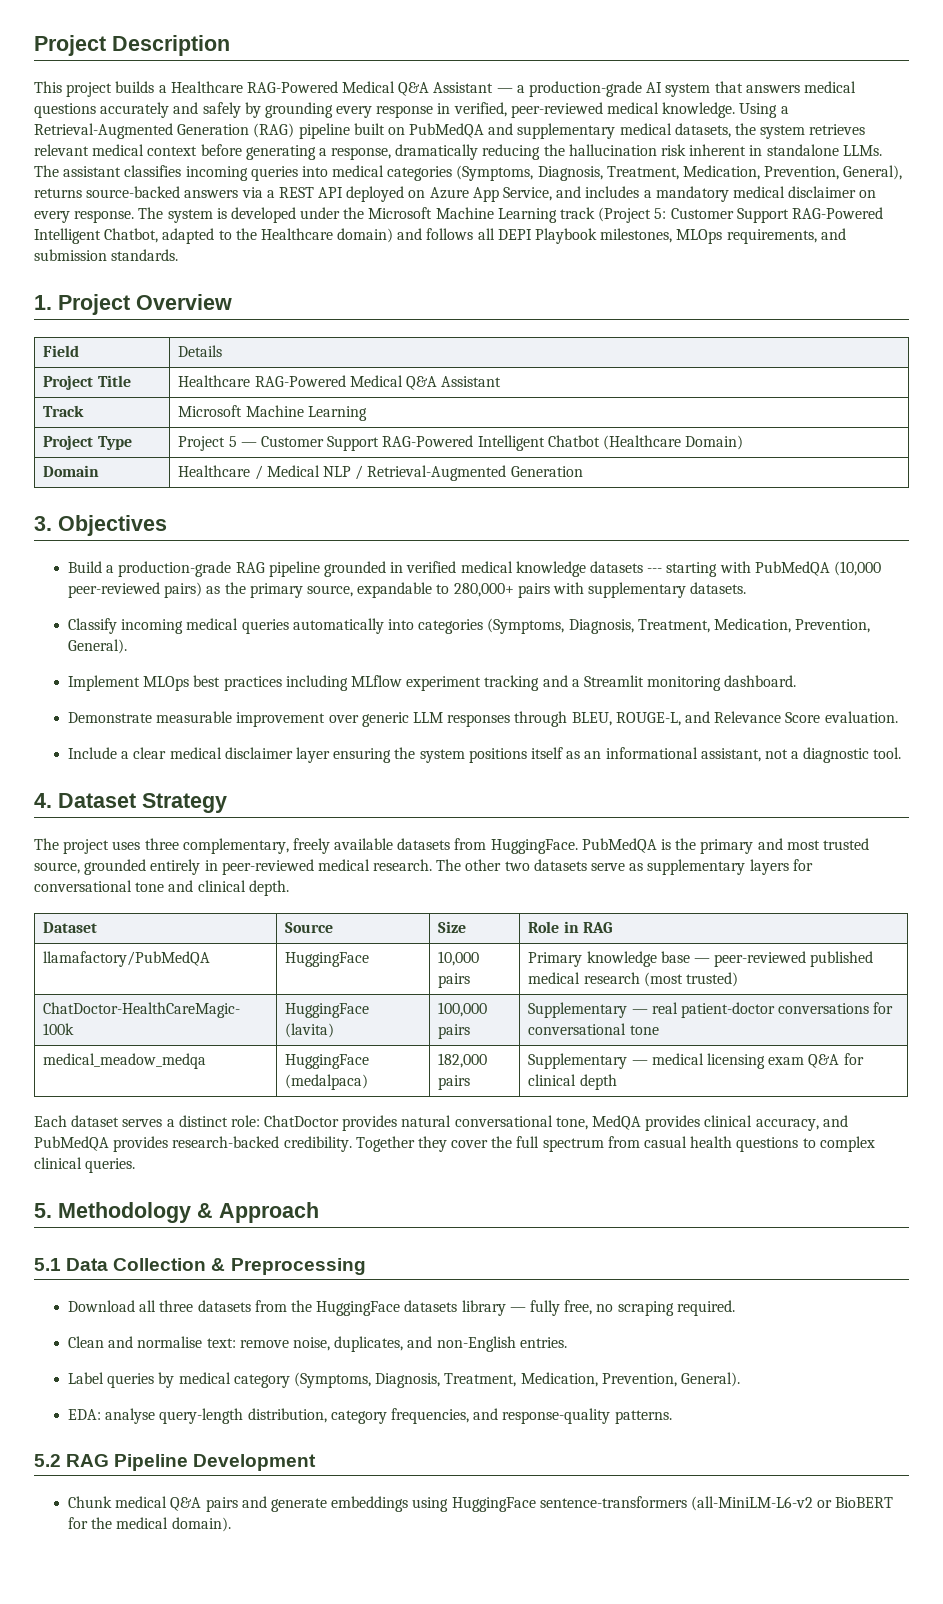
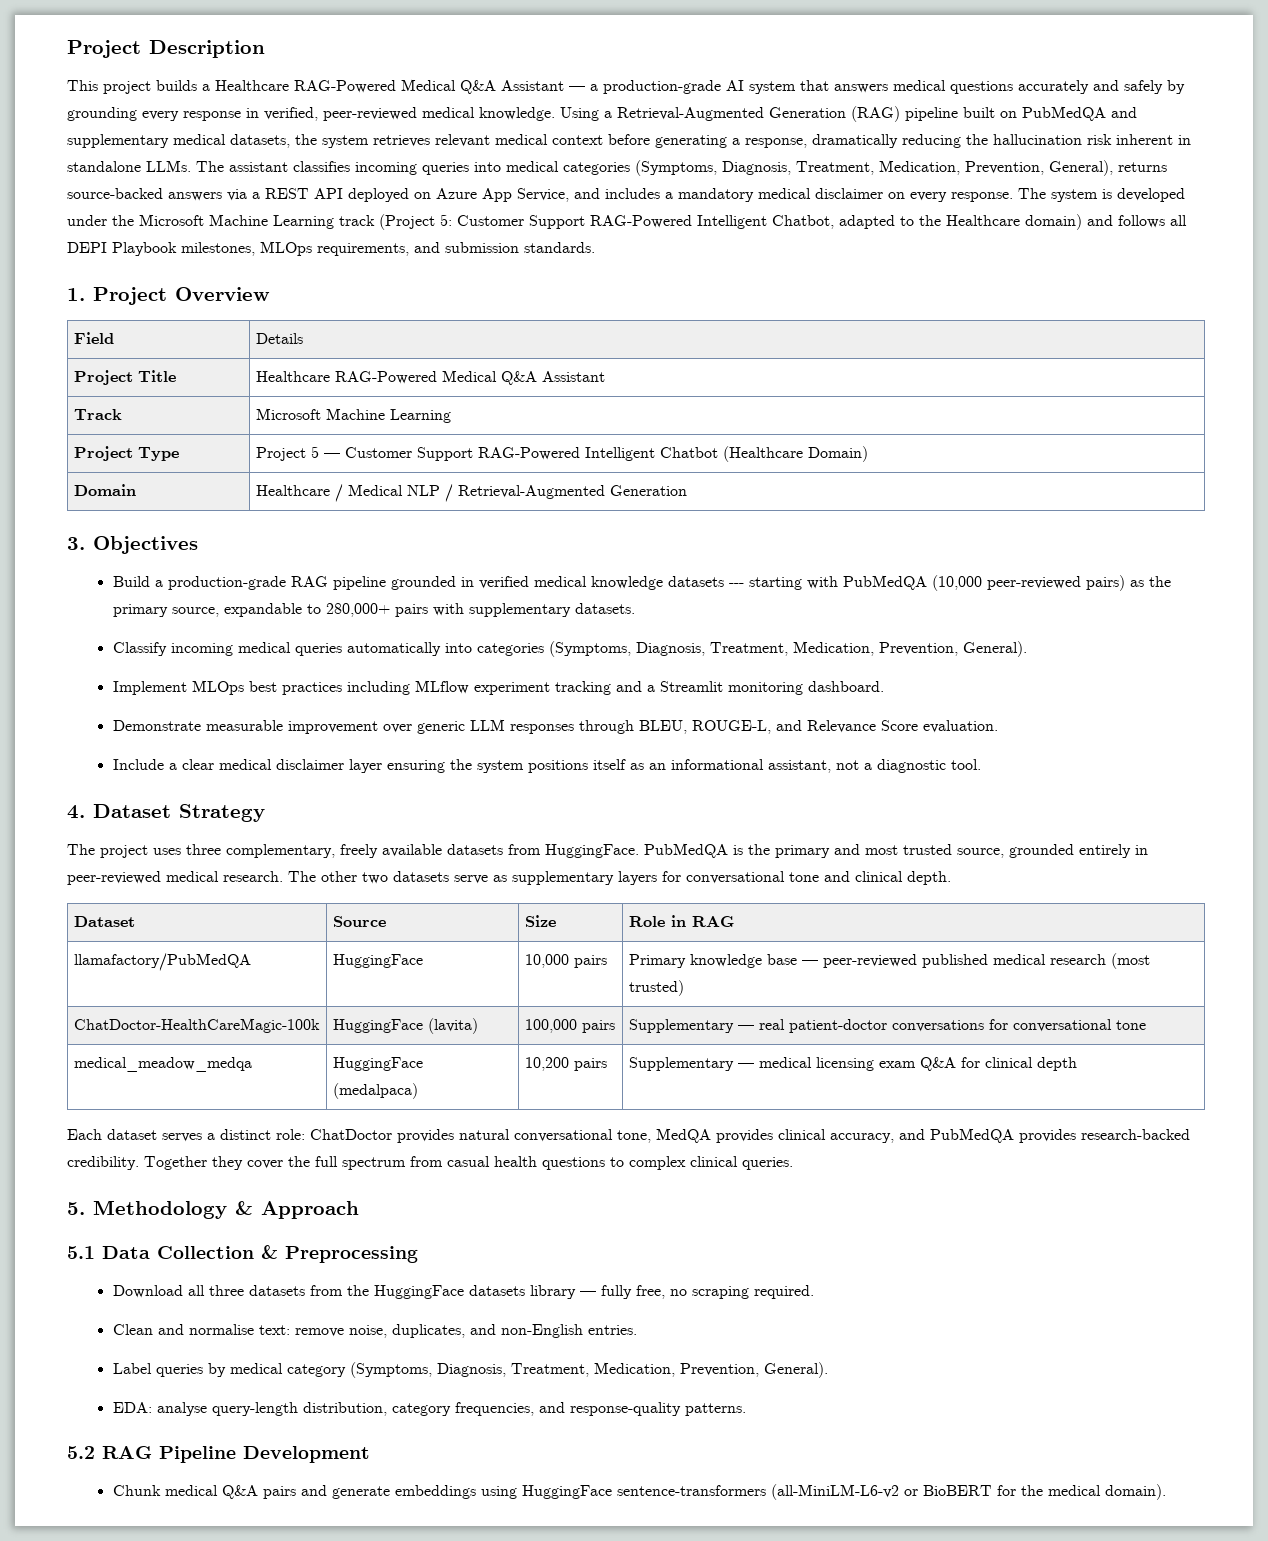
[438,1053,488,1068] 182,000 -> [525,1057,570,1071] 10,200

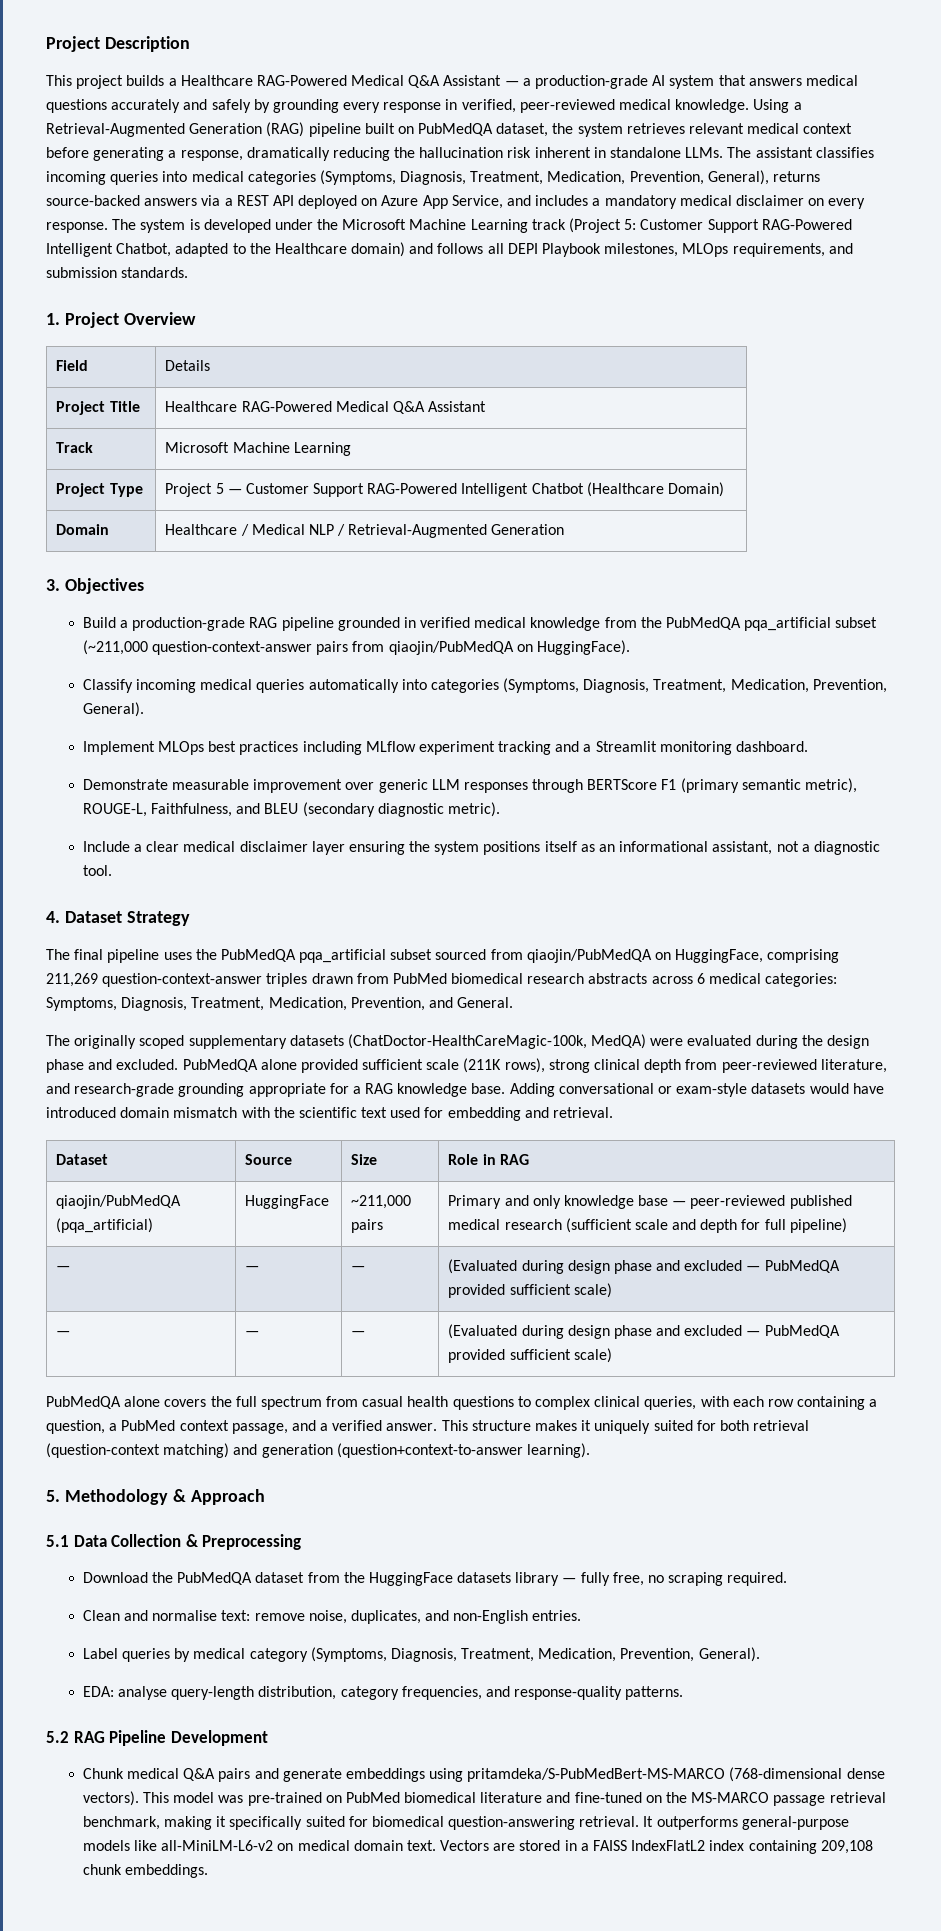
[1111,107,1137,118] [67,134,290,148] and supplementary medical datasets, -> [496,123,549,137] dataset,
[667,575,1171,591] [112,603,635,617] datasets --- starting with PubMedQA (10,000 peer-reviewed pairs) as the primary source, expandable to 280,000+ pairs with supplementary datasets. -> [604,617,878,631] [82,640,630,655] from the PubMedQA pqa_artificial subset (~211,000 question-context-answer pairs from qiaojin/PubMedQA on HuggingFace).
[638,720,998,734] BLEU, ROUGE-L, and Relevance Score evaluation. -> [587,778,858,793] [82,802,500,817] BERTScore F1 (primary semantic metric), ROUGE-L, Faithfulness, and BLEU (secondary diagnostic metric).
[100,843,1148,858] [67,871,951,885] project uses three complementary, freely available datasets from HuggingFace. PubMedQA is the primary and most trusted source, grounded entirely in peer-reviewed medical research. The other two datasets serve as supplementary layers for conversational tone and clinical depth. -> [74,949,840,963] [46,973,838,987] [46,997,514,1011] [46,1034,870,1049] [46,1058,887,1073] [46,1083,884,1097] [46,1107,614,1121] final pipeline uses the PubMedQA pqa_artificial subset sourced from qiaojin/PubMedQA on HuggingFace, comprising 211,269 question-context-answer triples drawn from PubMed biomedical research abstracts across 6 medical categories: Symptoms, Diagnosis, Treatment, Medication, Prevention, and General. // The originally scoped supplementary datasets (ChatDoctor-HealthCareMagic-100k, MedQA) were evaluated during the design phase and excluded. PubMedQA alone provided sufficient scale (211K rows), strong clinical depth from peer-reviewed literature, and research-grade grounding appropriate for a RAG knowledge base. Adding conversational or exam-style datasets would have introduced domain mismatch with the scientific text used for embedding and retrieval.
[74,953,252,971] llamafactory/PubMedQA -> [56,1195,182,1209] [56,1218,154,1233] qiaojin/PubMedQA (pqa_artificial)
[525,954,570,968] 10,000 -> [351,1195,412,1209] ~211,000
(687, 961) none -> [504,1195,561,1209] and only
[1111,953,1151,969] [629,980,685,996] [74,1018,321,1033] [333,1018,479,1034] [525,1019,616,1033] [629,1019,1147,1033] [74,1057,253,1072] [333,1057,424,1071] [333,1083,419,1099] [525,1057,608,1071] [629,1057,1078,1071] [67,1128,1190,1143] [67,1156,283,1170] (most trusted) // ChatDoctor-HealthCareMagic-100k | HuggingFace (lavita) | 100,000 pairs | Supplementary — real patient-doctor conversations for conversational tone // medical_meadow_medqa | HuggingFace (medalpaca) | 10,200 pairs | Supplementary — medical licensing exam Q&A for clinical depth // Each dataset serves a distinct role: ChatDoctor provides natural conversational tone, MedQA provides clinical accuracy, and PubMedQA provides research-backed credibility. Together they cover -> [565,1218,847,1233] [56,1266,71,1271] [245,1266,260,1271] [351,1266,366,1271] [448,1259,840,1274] [448,1283,612,1298] [56,1331,71,1336] [245,1331,260,1336] [351,1331,366,1336] [448,1324,840,1339] [448,1348,612,1363] [46,1396,207,1409] (sufficient scale and depth for full pipeline) // — | — | — | (Evaluated during design phase and excluded — PubMedQA provided sufficient scale) // — | — | — | (Evaluated during design phase and excluded — PubMedQA provided sufficient scale) // PubMedQA alone covers
[742,1157,793,1170] queries. -> [644,1396,878,1410] [46,1420,810,1434] [46,1443,590,1458] queries, with each row containing a question, a PubMed context passage, and a verified answer. This structure makes it uniquely suited for both retrieval (question-context matching) and generation (question+context-to-answer learning).
[187,1285,305,1296] all three datasets -> [152,1572,305,1585] the PubMedQA dataset
[521,1484,1166,1500] HuggingFace sentence-transformers (all-MiniLM-L6-v2 or BioBERT for the medical domain). -> [467,1767,885,1782] [82,1791,886,1806] [82,1816,849,1830] [82,1840,873,1854] [82,1864,209,1878] pritamdeka/S-PubMedBert-MS-MARCO (768-dimensional dense vectors). This model was pre-trained on PubMed biomedical literature and fine-tuned on the MS-MARCO passage retrieval benchmark, making it specifically suited for biomedical question-answering retrieval. It outperforms general-purpose models like all-MiniLM-L6-v2 on medical domain text. Vectors are stored in a FAISS IndexFlatL2 index containing 209,108 chunk embeddings.

